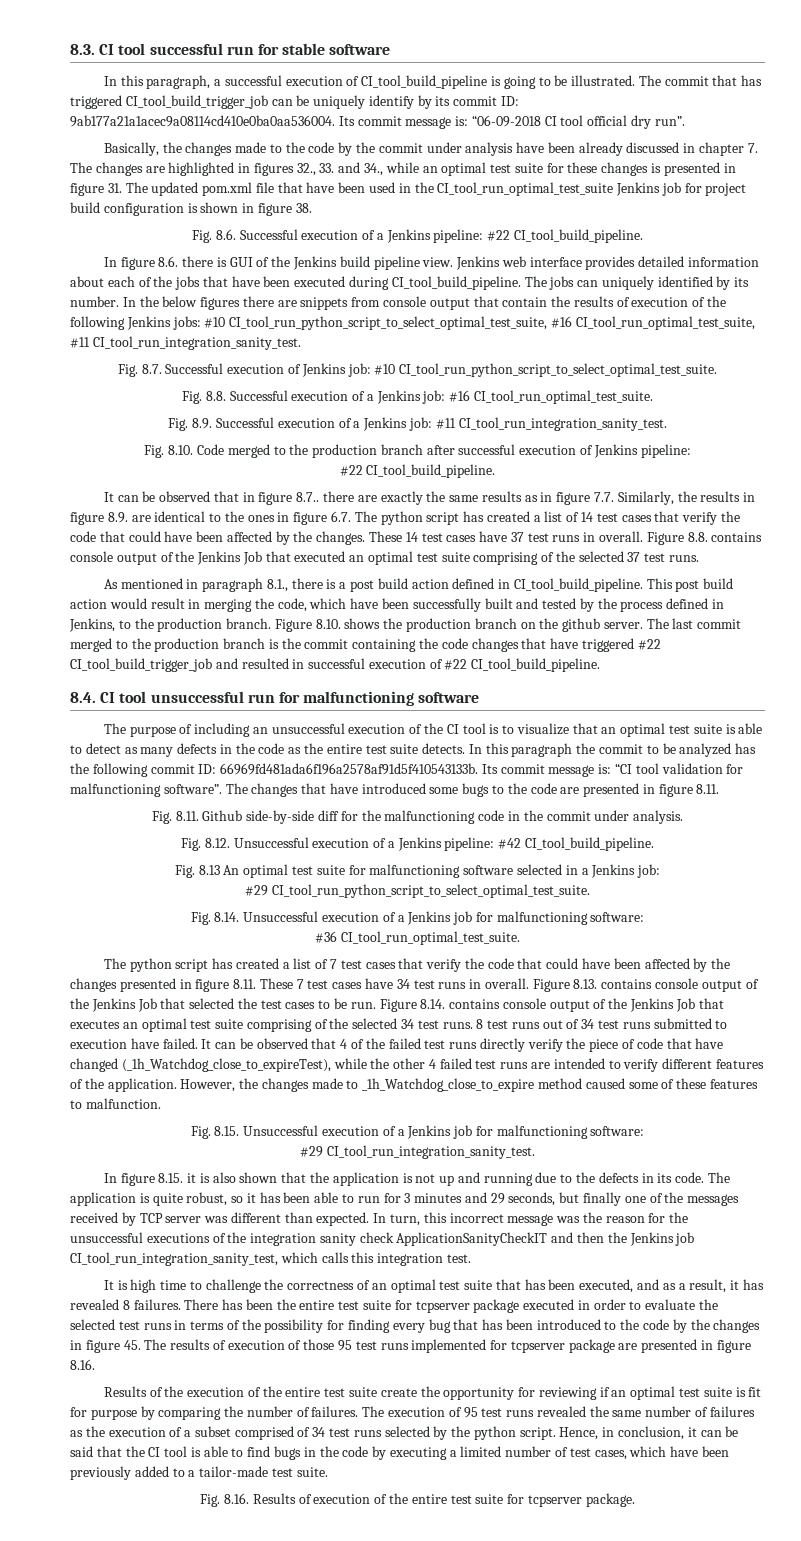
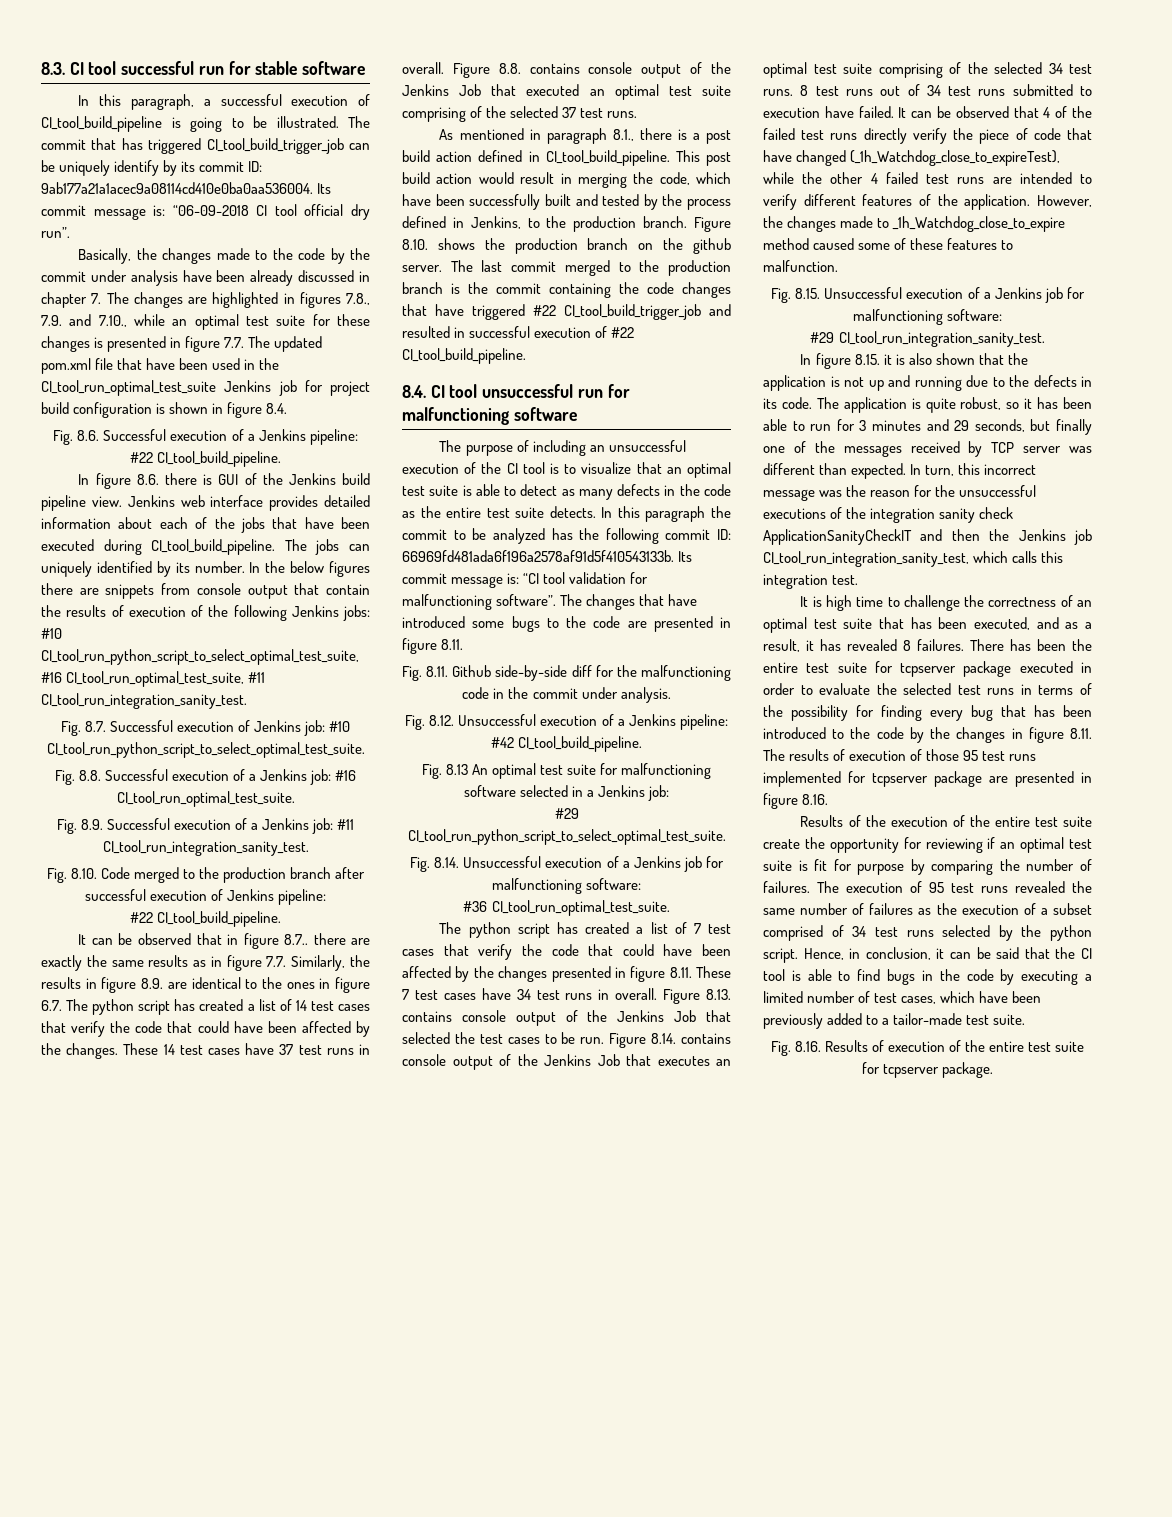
[296,162,384,176] 32., 33. and 34., -> [346,293,371,305] [41,314,127,327] 7.8., 7.9. and 7.10.,
[107,183,122,193] 31. -> [224,337,245,348] 7.7.
[295,203,312,213] 38. -> [266,403,288,414] 8.4.
[123,1340,141,1350] 45. -> [1070,728,1092,739] 8.11.

